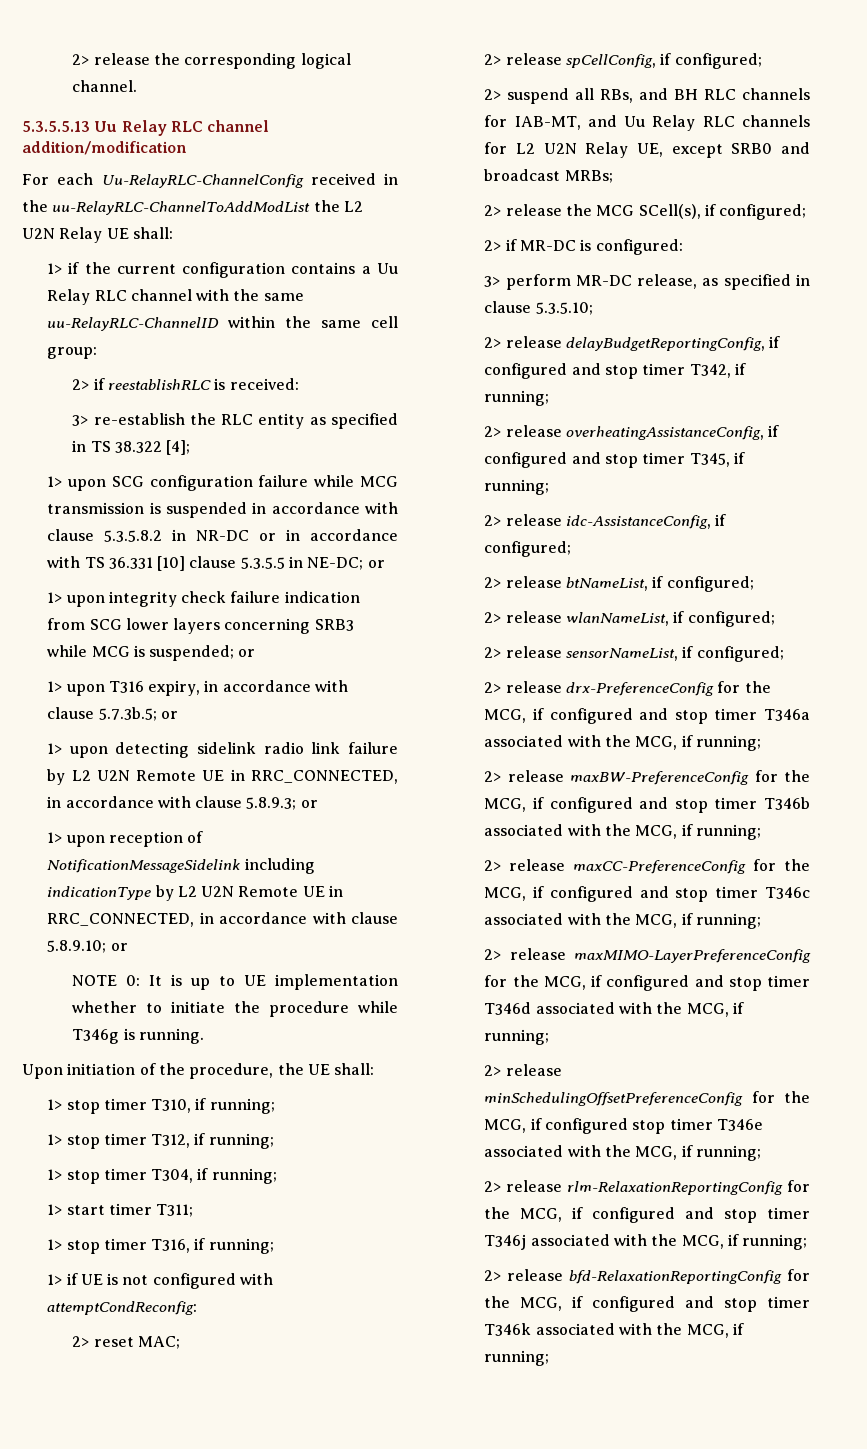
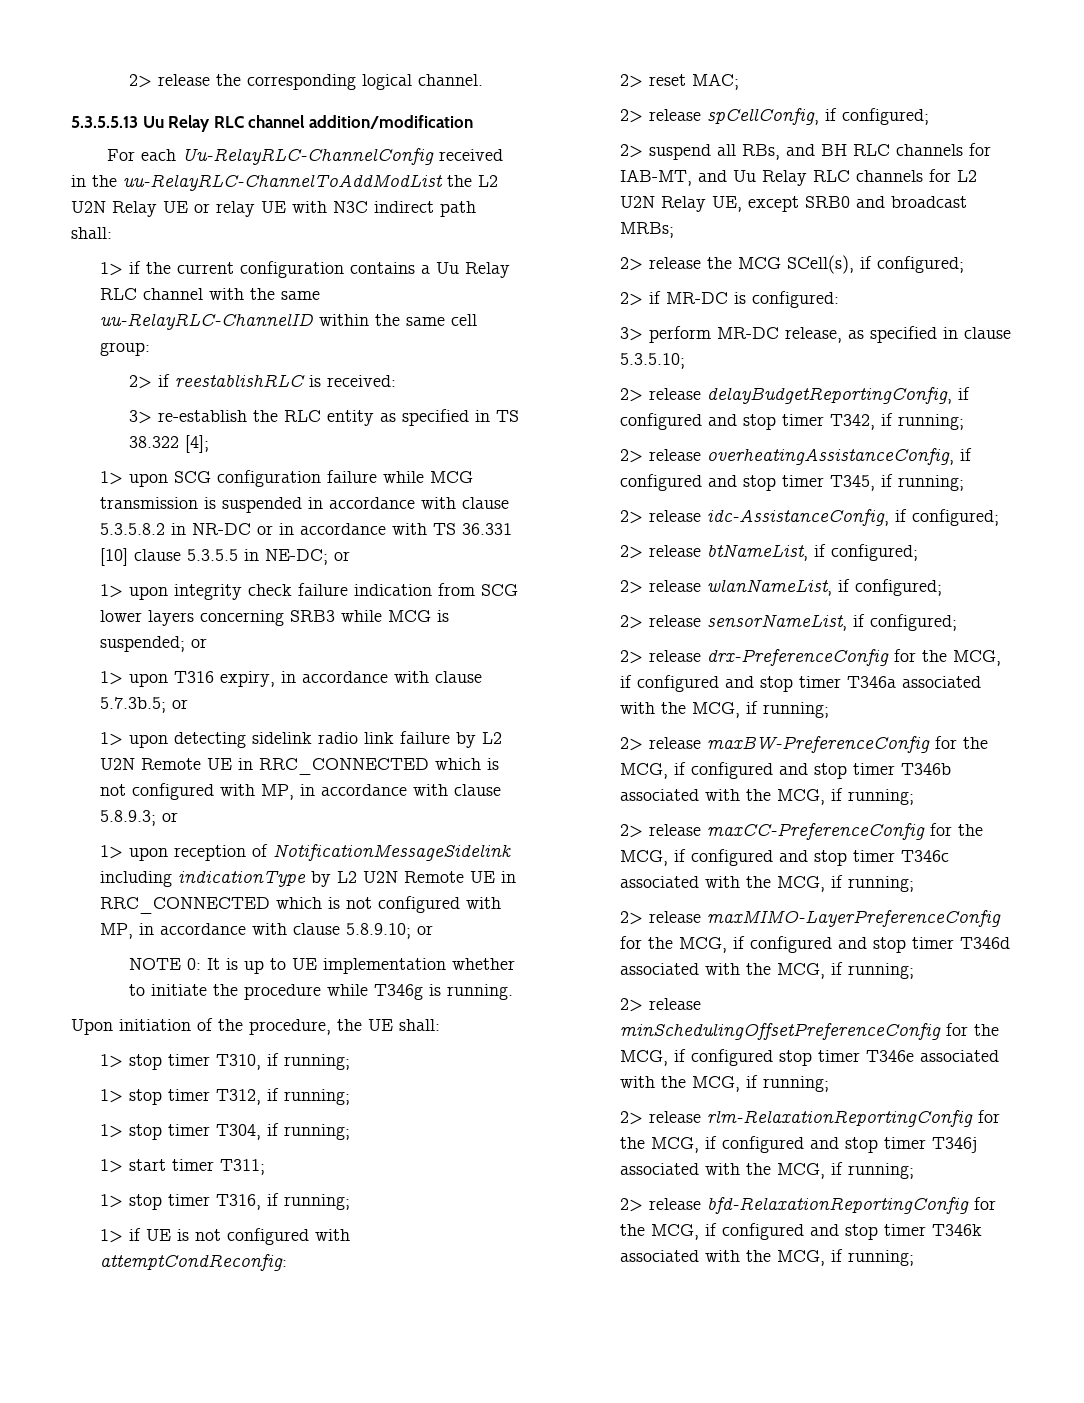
(129, 233) none -> [194,201,476,217] or relay UE with N3C indirect path
[251,770,398,784] RRC_CONNECTED, -> [258,758,499,775] [99,783,294,800] RRC_CONNECTED which is not configured with MP,
[47,913,195,927] RRC_CONNECTED, -> [99,896,501,914] [99,923,133,939] RRC_CONNECTED which is not configured with MP,

